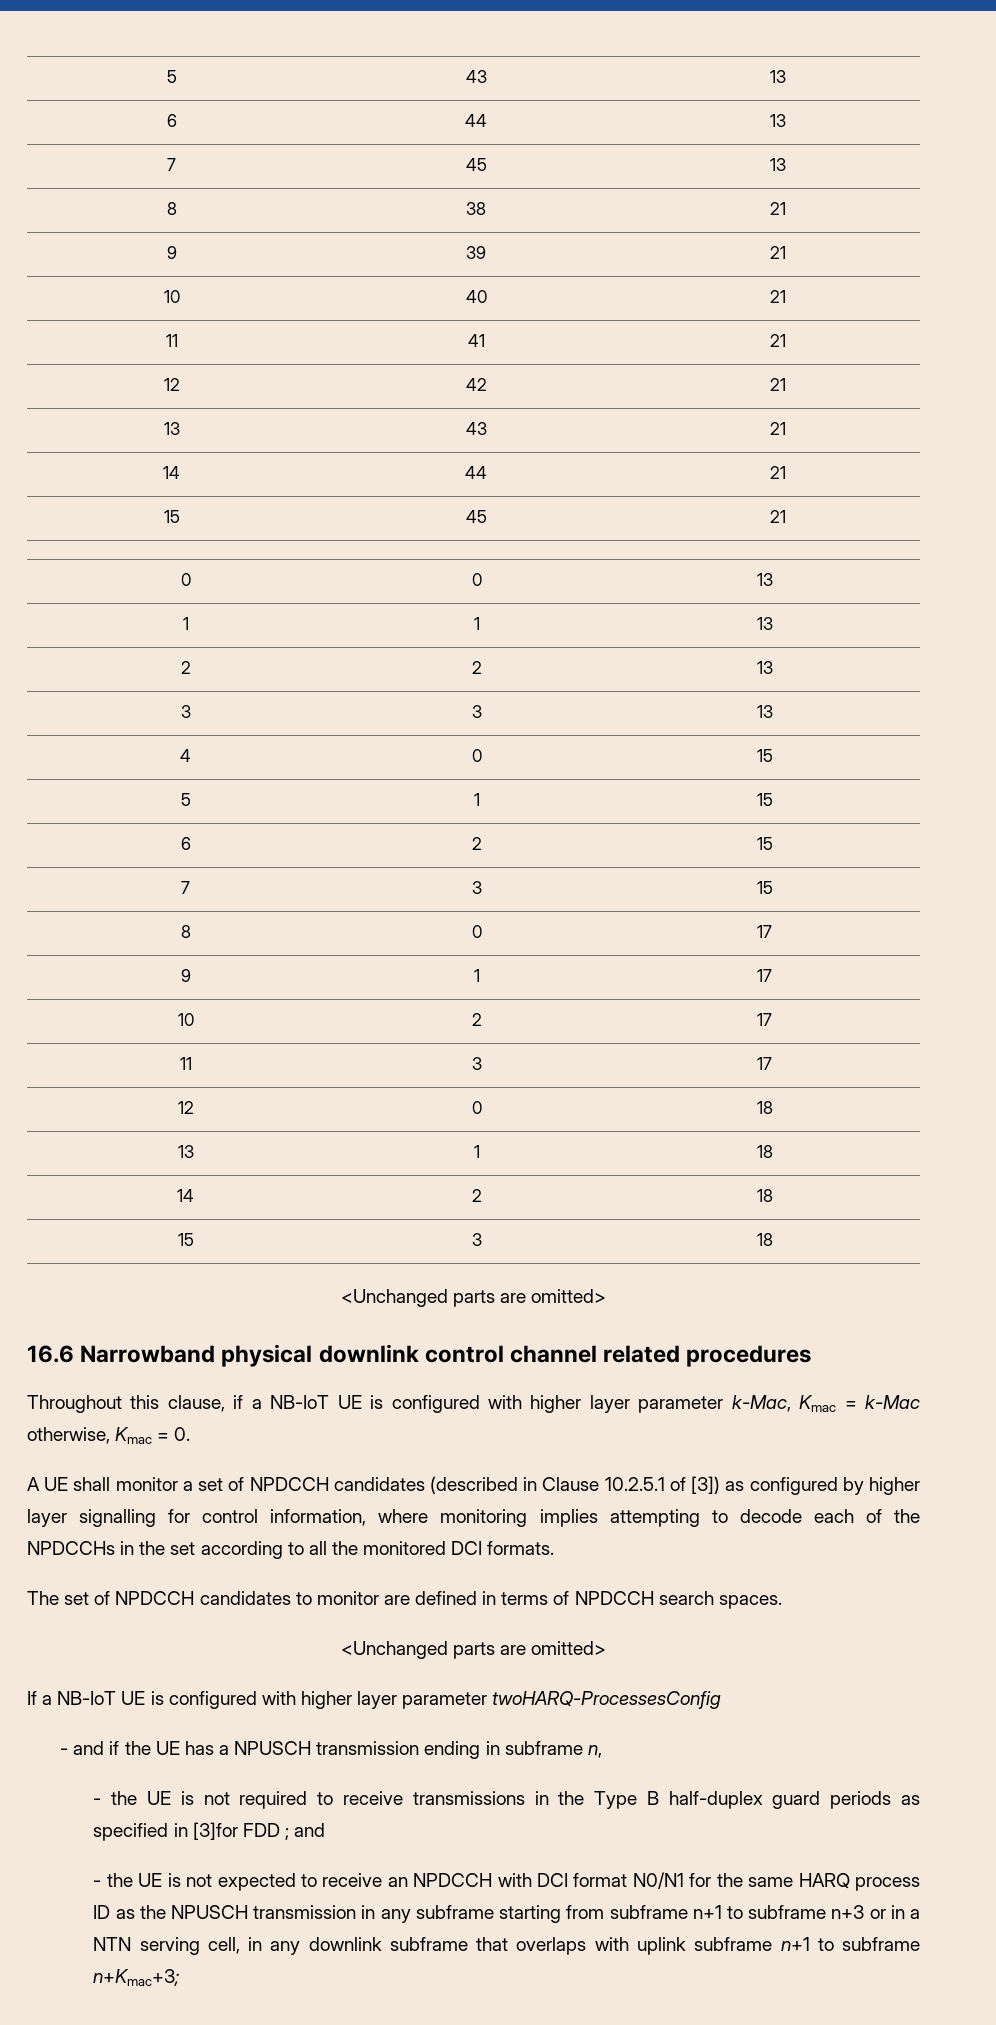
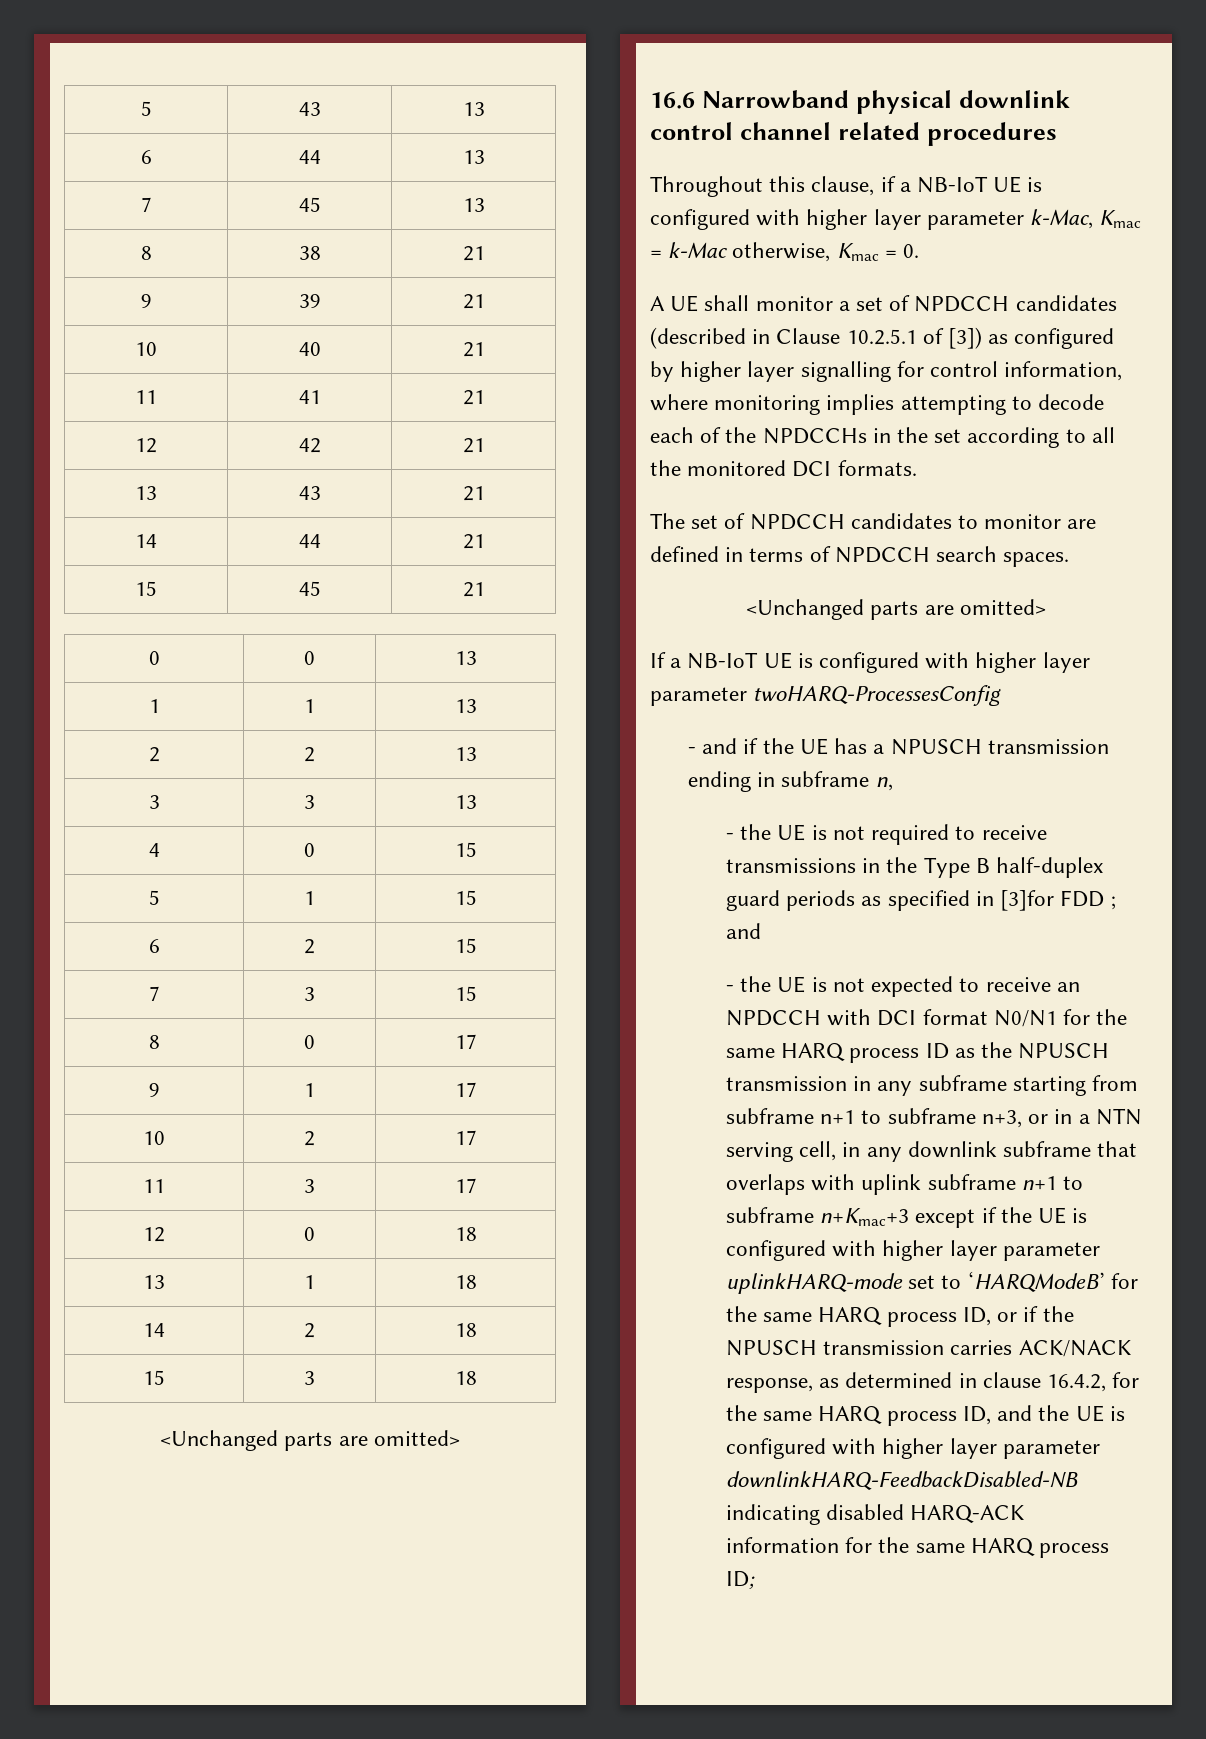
[831,1905,865,1919] n+3 -> [981,1110,1022,1128] n+3,
[93,1969,180,1986] n+Kmac+3; -> [820,1207,1088,1228] [726,1240,1100,1261] [726,1271,1138,1294] [726,1306,1074,1327] [726,1340,1131,1357] [726,1372,1140,1393] [726,1405,1125,1426] [726,1438,1100,1459] [726,1471,1079,1490] [726,1504,1025,1525] [726,1537,1110,1558] [726,1571,756,1589] n+Kmac+3 except if the UE is configured with higher layer parameter uplinkHARQ-mode set to ‘HARQModeB’ for the same HARQ process ID, or if the NPUSCH transmission carries ACK/NACK response, as determined in clause 16.4.2, for the same HARQ process ID, and the UE is configured with higher layer parameter downlinkHARQ-FeedbackDisabled-NB indicating disabled HARQ-ACK information for the same HARQ process ID;

